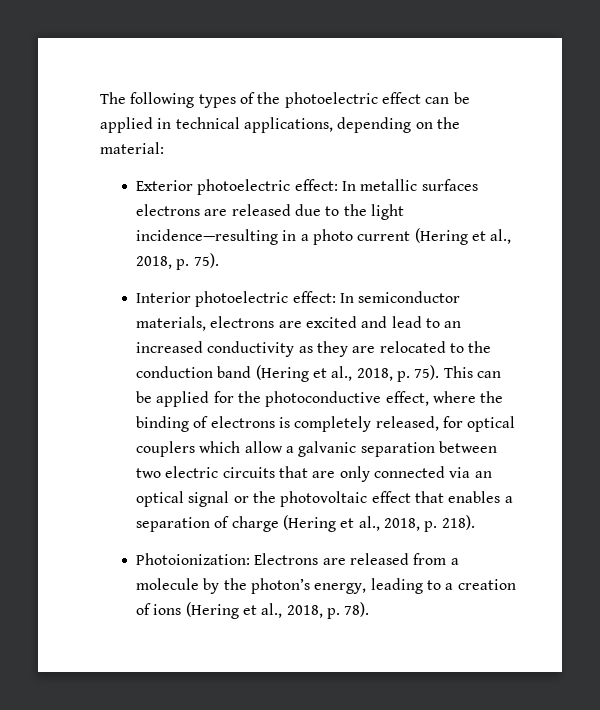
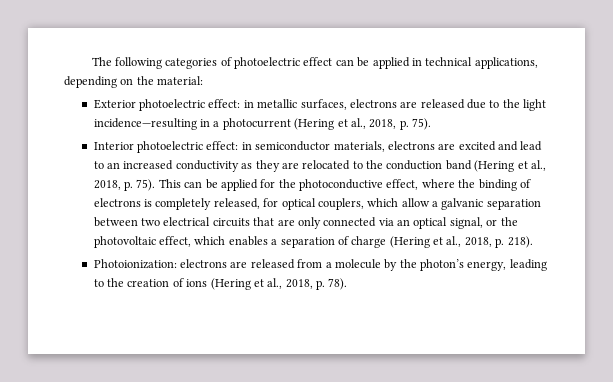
[198,92,281,108] types of the -> [165,57,232,69] categories of
[341,179,478,191] In metallic surfaces -> [243,99,347,110] in metallic surfaces,
[312,229,411,245] photo current -> [222,118,291,130] photocurrent
[339,293,354,303] In -> [241,142,252,150] in
[136,441,196,457] couplers -> [317,198,364,210] couplers,
[165,466,219,478] electric -> [163,217,211,226] electrical
[188,491,230,507] signal -> [449,217,483,229] signal,
[371,491,444,503] effect that -> [159,236,226,247] effect, which
[254,553,319,565] Electrons -> [180,259,228,268] electrons
[445,583,454,590] a -> [107,278,125,287] the

